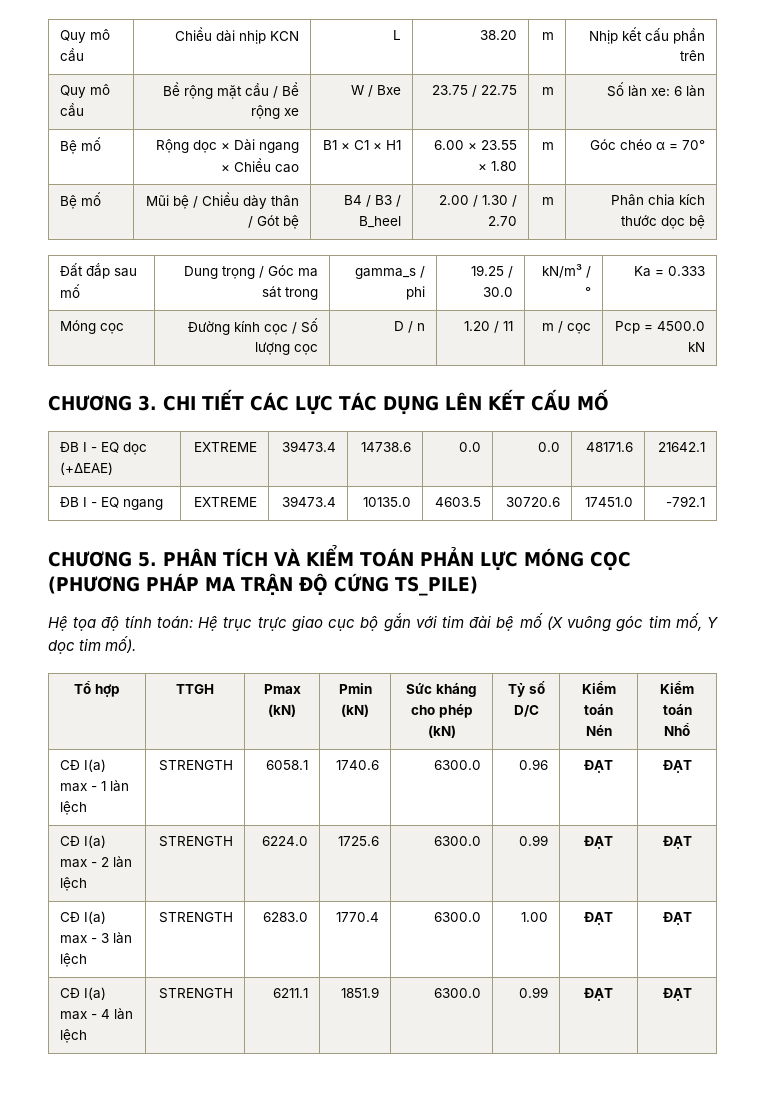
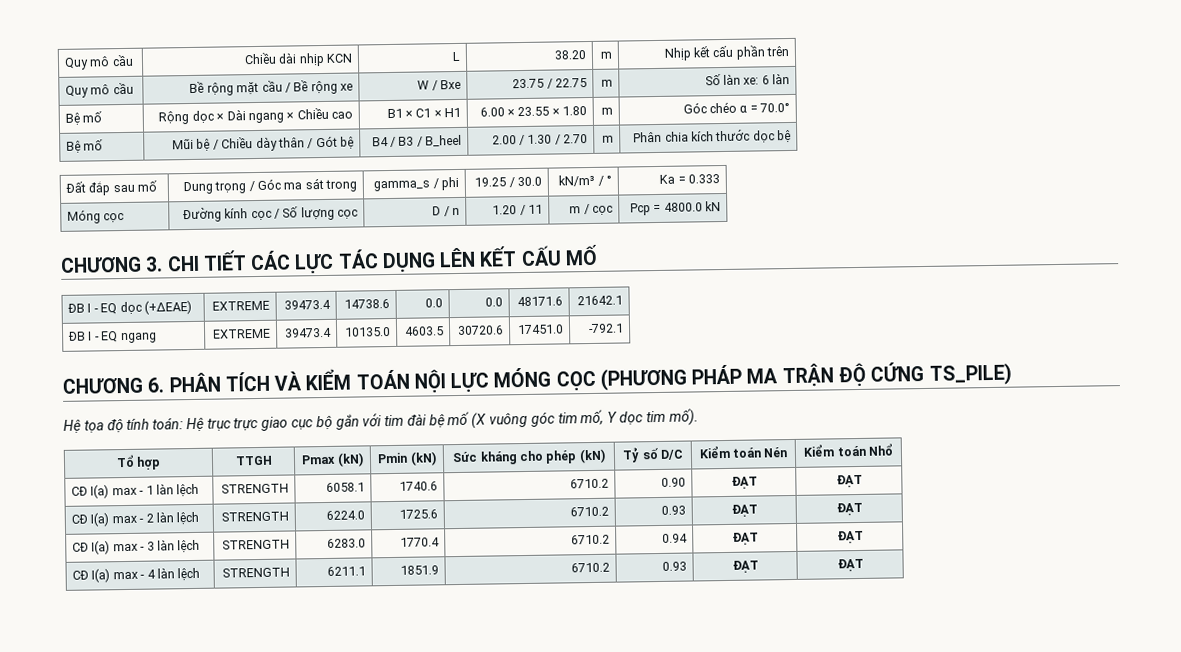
[682,140,706,150] 70° -> [759,102,791,113] 70.0°
[657,321,706,331] 4500.0 -> [663,202,703,212] 4800.0
[138,552,157,567] 5. -> [147,377,165,393] 6.
[419,546,474,566] PHẢN -> [413,369,446,393] NỘI
[434,760,482,770] [519,759,549,770] 6300.0 | 0.96 -> [570,478,610,489] [661,477,687,487] 6710.2 | 0.90
[434,836,482,846] [519,835,549,846] 6300.0 | 0.99 -> [570,506,610,517] [661,505,687,515] 6710.2 | 0.93
[434,912,482,922] [521,912,549,922] 6300.0 | 1.00 -> [571,534,611,545] [662,533,689,543] 6710.2 | 0.94
[434,988,482,998] [519,987,549,998] 6300.0 | 0.99 -> [571,562,611,573] [662,561,688,571] 6710.2 | 0.93

